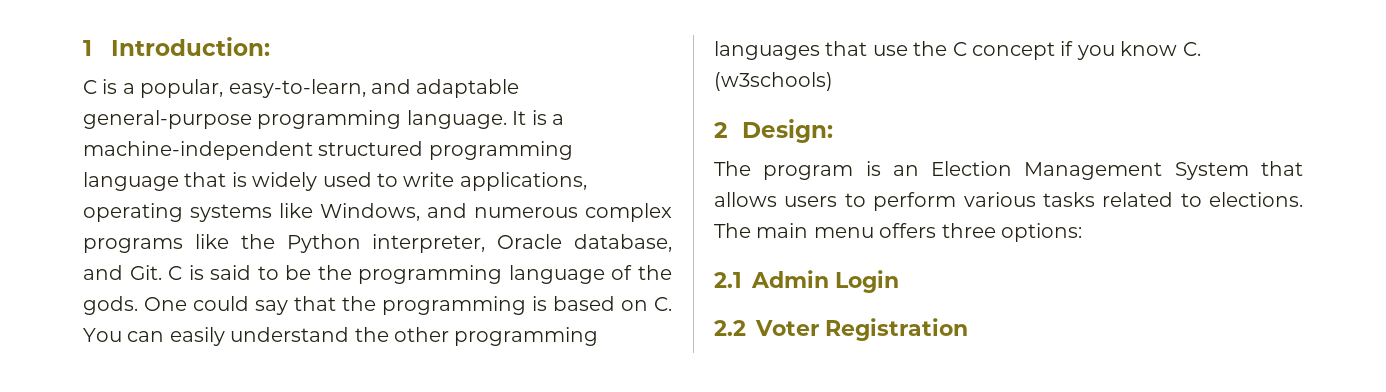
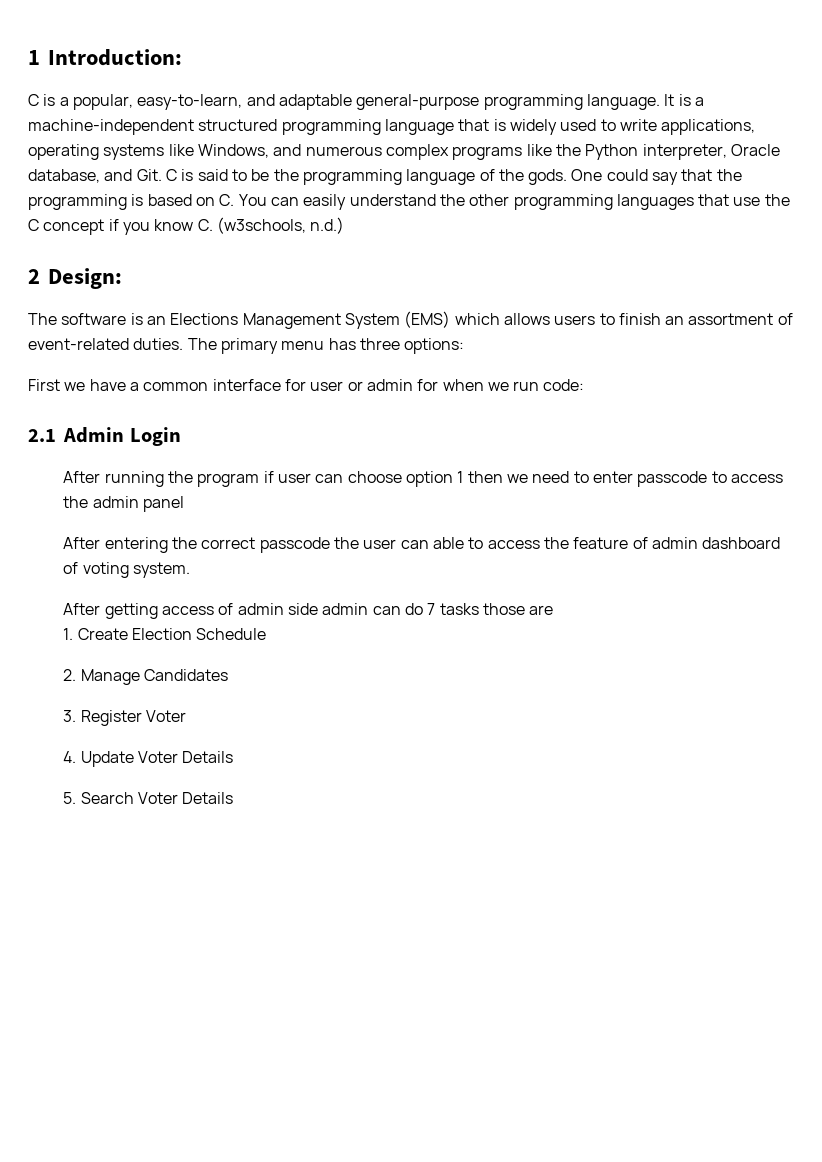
[714,72,833,91] (w3schools) -> [216,217,345,234] (w3schools, n.d.)
[763,165,854,180] program -> [61,313,127,325] software
[931,161,1013,176] Election -> [170,313,239,325] Elections
[1261,161,1303,176] that -> [404,311,500,328] (EMS) which
[873,192,1303,211] [714,223,1082,242] [714,270,899,293] [714,318,968,341] perform various tasks related to elections. The main menu offers three options: // 2.1 Admin Login // 2.2 Voter Registration -> [618,313,793,325] [28,338,465,354] [28,379,585,391] [28,427,181,446] [63,471,783,487] [63,496,185,512] [63,537,781,553] [63,562,191,578] [63,603,554,619] [63,628,267,640] [63,669,229,685] [63,710,187,726] [63,751,234,767] [63,792,234,804] finish an assortment of event-related duties. The primary menu has three options: // First we have a common interface for user or admin for when we run code: // 2.1 Admin Login // After running the program if user can choose option 1 then we need to enter passcode to access the admin panel // After entering the correct passcode the user can able to access the feature of admin dashboard of voting system. // After getting access of admin side admin can do 7 tasks those are // 1. Create Election Schedule // 2. Manage Candidates // 3. Register Voter // 4. Update Voter Details // 5. Search Voter Details

